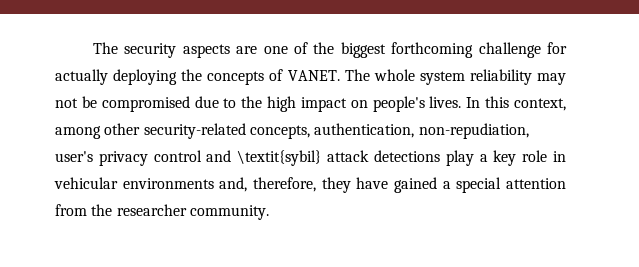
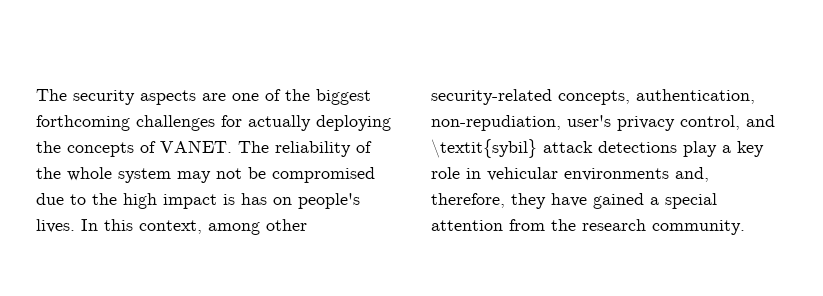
[478,42,541,58] challenge -> [136,115,215,131] challenges
(370, 75) none -> [275,141,372,157] [36,167,61,179] reliability of the
[469,69,532,85] reliability -> (171, 175) none
(347, 104) none -> [223,193,267,205] is has
[153,150,202,162] control -> [680,115,740,130] control,
[116,204,187,216] researcher -> [582,219,646,231] research

